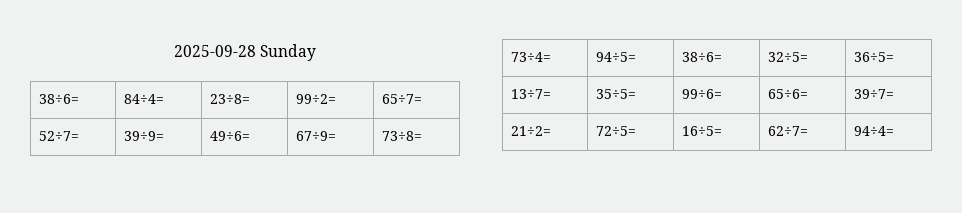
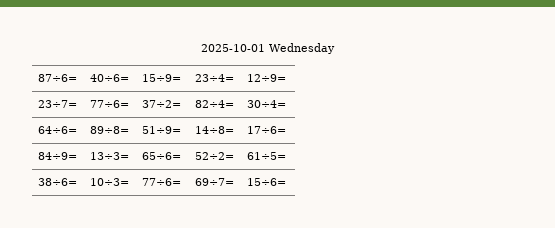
[173,44,317,61] [39,94,80,104] [124,94,165,104] [210,94,251,104] [296,94,337,104] [382,94,423,104] [39,131,80,141] [124,131,165,141] [210,131,251,141] [296,131,337,141] [382,131,423,141] [511,52,552,62] [596,52,637,62] [682,52,723,62] [768,52,809,62] [854,52,895,62] [511,89,552,99] [596,89,637,99] [682,89,723,99] [768,89,809,99] [854,89,895,99] [511,126,552,136] [596,126,637,136] [682,126,723,136] [768,126,809,136] [854,126,895,136] 2025-09-28 Sunday // 38÷6= | 84÷4= | 23÷8= | 99÷2= | 65÷7= // 52÷7= | 39÷9= | 49÷6= | 67÷9= | 73÷8= // 73÷4= | 94÷5= | 38÷6= | 32÷5= | 36÷5= // 13÷7= | 35÷5= | 99÷6= | 65÷6= | 39÷7= // 21÷2= | 72÷5= | 16÷5= | 62÷7= | 94÷4= -> [201,43,335,54] [38,74,78,82] [90,74,130,82] [142,74,182,82] [195,74,235,82] [247,74,287,82] [38,100,78,108] [90,100,130,108] [142,100,182,108] [195,100,235,108] [247,100,287,108] [38,126,78,134] [90,126,130,134] [142,126,182,134] [195,126,235,134] [247,126,287,134] [38,152,78,160] [90,152,130,160] [142,152,182,160] [195,152,235,160] [247,152,287,160] [38,178,78,186] [90,178,130,186] [142,178,182,186] [195,178,235,186] [247,178,287,186] 2025-10-01 Wednesday // 87÷6= | 40÷6= | 15÷9= | 23÷4= | 12÷9= // 23÷7= | 77÷6= | 37÷2= | 82÷4= | 30÷4= // 64÷6= | 89÷8= | 51÷9= | 14÷8= | 17÷6= // 84÷9= | 13÷3= | 65÷6= | 52÷2= | 61÷5= // 38÷6= | 10÷3= | 77÷6= | 69÷7= | 15÷6=

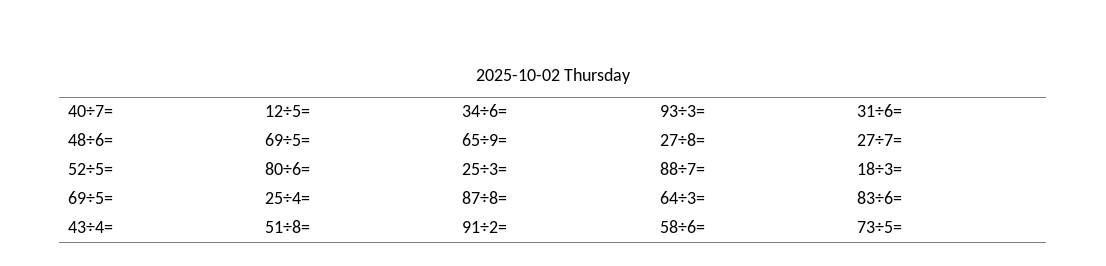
[201,43,335,54] [38,74,78,82] [90,74,130,82] [142,74,182,82] [195,74,235,82] [247,74,287,82] [38,100,78,108] [90,100,130,108] [142,100,182,108] [195,100,235,108] [247,100,287,108] [38,126,78,134] [90,126,130,134] [142,126,182,134] [195,126,235,134] [247,126,287,134] [38,152,78,160] [90,152,130,160] [142,152,182,160] [195,152,235,160] [247,152,287,160] [38,178,78,186] [90,178,130,186] [142,178,182,186] [195,178,235,186] [247,178,287,186] 2025-10-01 Wednesday // 87÷6= | 40÷6= | 15÷9= | 23÷4= | 12÷9= // 23÷7= | 77÷6= | 37÷2= | 82÷4= | 30÷4= // 64÷6= | 89÷8= | 51÷9= | 14÷8= | 17÷6= // 84÷9= | 13÷3= | 65÷6= | 52÷2= | 61÷5= // 38÷6= | 10÷3= | 77÷6= | 69÷7= | 15÷6= -> [475,68,632,84] [67,105,113,117] [264,105,310,117] [461,104,507,117] [659,105,705,117] [856,104,902,117] [67,133,113,146] [264,133,310,146] [461,133,507,146] [659,133,705,146] [856,134,902,146] [67,163,113,175] [264,162,310,175] [461,163,507,175] [659,162,705,175] [856,162,902,175] [67,191,113,204] [264,192,310,204] [461,191,507,204] [659,191,705,204] [856,191,902,204] [67,221,113,233] [264,220,310,233] [461,221,507,233] [659,220,705,233] [856,221,902,233] 2025-10-02 Thursday // 40÷7= | 12÷5= | 34÷6= | 93÷3= | 31÷6= // 48÷6= | 69÷5= | 65÷9= | 27÷8= | 27÷7= // 52÷5= | 80÷6= | 25÷3= | 88÷7= | 18÷3= // 69÷5= | 25÷4= | 87÷8= | 64÷3= | 83÷6= // 43÷4= | 51÷8= | 91÷2= | 58÷6= | 73÷5=

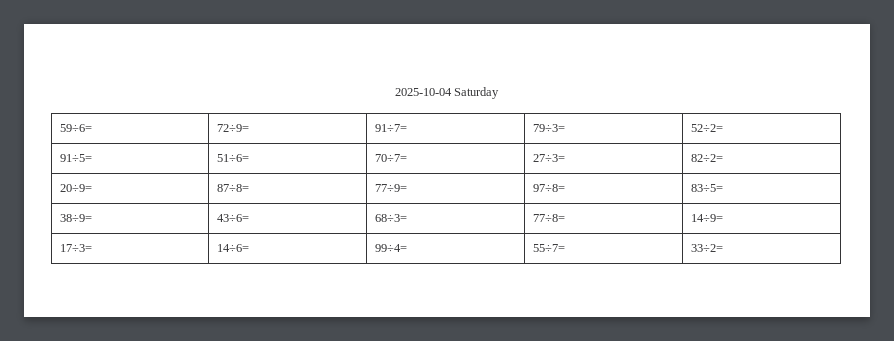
[475,68,632,84] [67,105,113,117] [264,105,310,117] [461,104,507,117] [659,105,705,117] [856,104,902,117] [67,133,113,146] [264,133,310,146] [461,133,507,146] [659,133,705,146] [856,134,902,146] [67,163,113,175] [264,162,310,175] [461,163,507,175] [659,162,705,175] [856,162,902,175] [67,191,113,204] [264,192,310,204] [461,191,507,204] [659,191,705,204] [856,191,902,204] [67,221,113,233] [264,220,310,233] [461,221,507,233] [659,220,705,233] [856,221,902,233] 2025-10-02 Thursday // 40÷7= | 12÷5= | 34÷6= | 93÷3= | 31÷6= // 48÷6= | 69÷5= | 65÷9= | 27÷8= | 27÷7= // 52÷5= | 80÷6= | 25÷3= | 88÷7= | 18÷3= // 69÷5= | 25÷4= | 87÷8= | 64÷3= | 83÷6= // 43÷4= | 51÷8= | 91÷2= | 58÷6= | 73÷5= -> [394,87,500,99] [60,124,93,132] [217,124,250,132] [375,124,408,132] [533,124,566,132] [691,124,724,132] [60,154,93,162] [217,154,250,162] [375,154,408,162] [533,154,566,162] [691,154,724,162] [60,184,93,192] [217,184,250,192] [375,184,408,192] [533,184,566,192] [691,184,724,192] [60,214,93,222] [217,214,250,222] [375,214,408,222] [533,214,566,222] [691,214,724,222] [60,244,93,252] [217,244,250,252] [375,244,408,252] [533,244,566,252] [691,244,724,252] 2025-10-04 Saturday // 59÷6= | 72÷9= | 91÷7= | 79÷3= | 52÷2= // 91÷5= | 51÷6= | 70÷7= | 27÷3= | 82÷2= // 20÷9= | 87÷8= | 77÷9= | 97÷8= | 83÷5= // 38÷9= | 43÷6= | 68÷3= | 77÷8= | 14÷9= // 17÷3= | 14÷6= | 99÷4= | 55÷7= | 33÷2=

